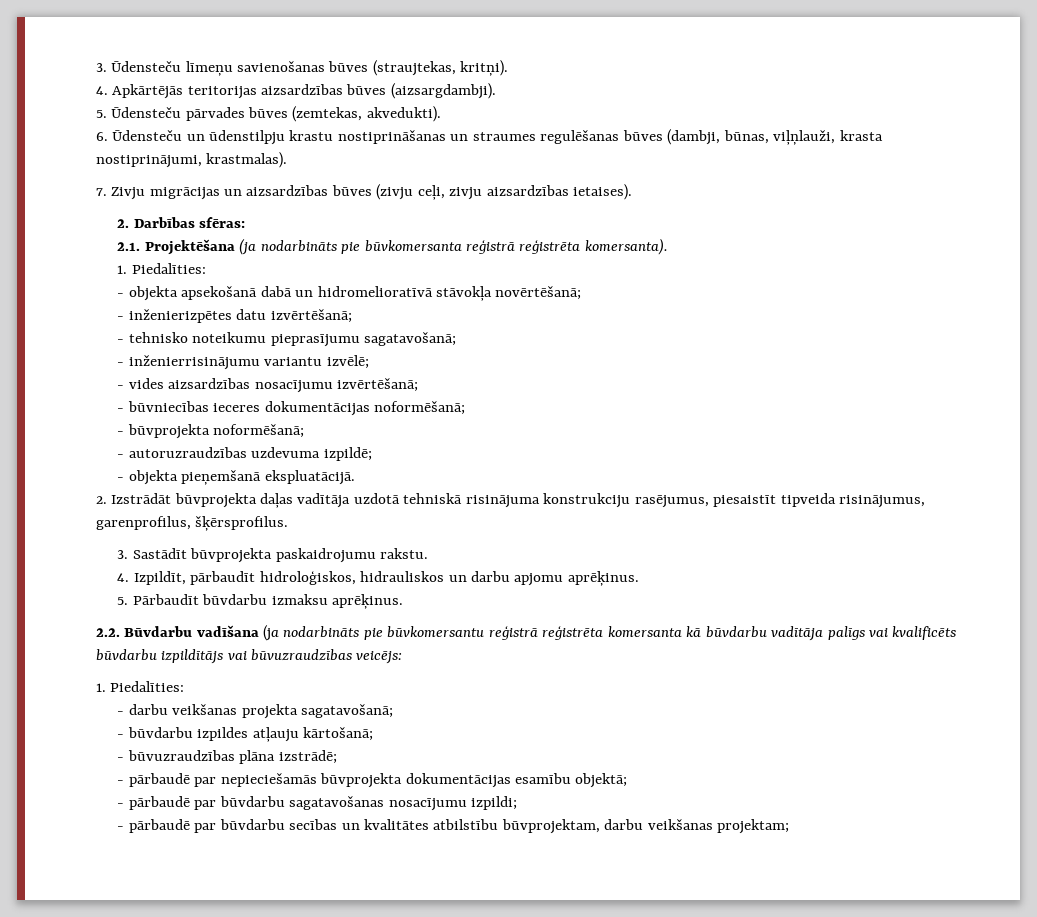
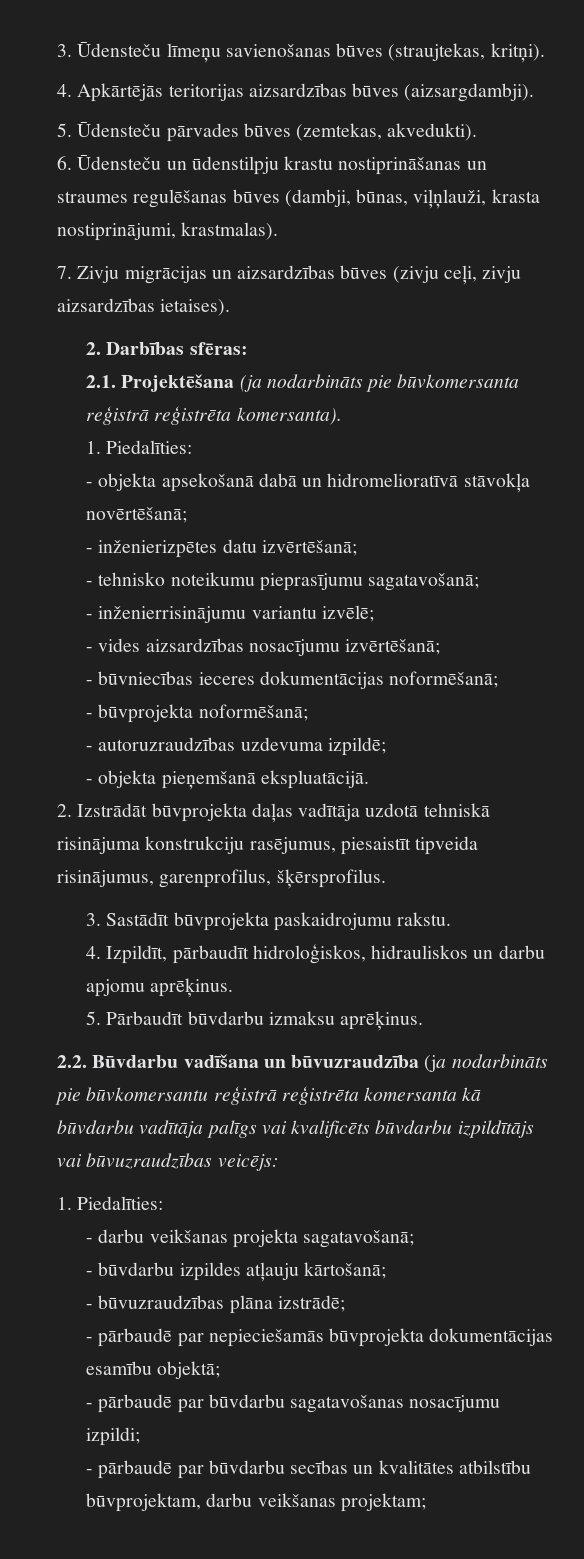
(259, 631) none -> [263,1055,420,1068] un būvuzraudzība

